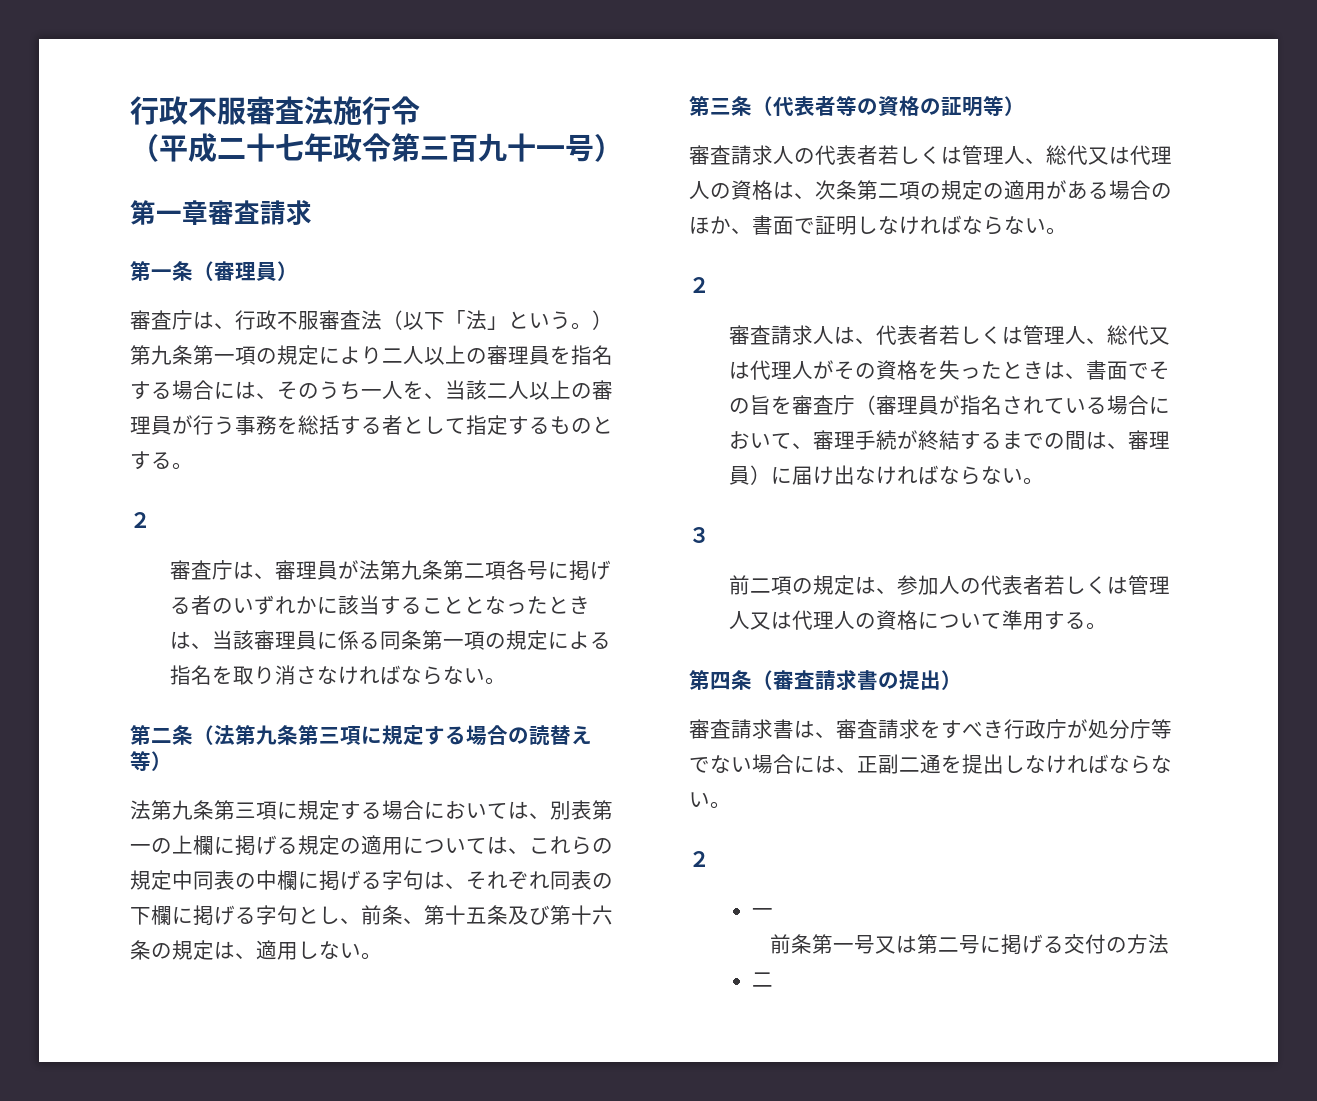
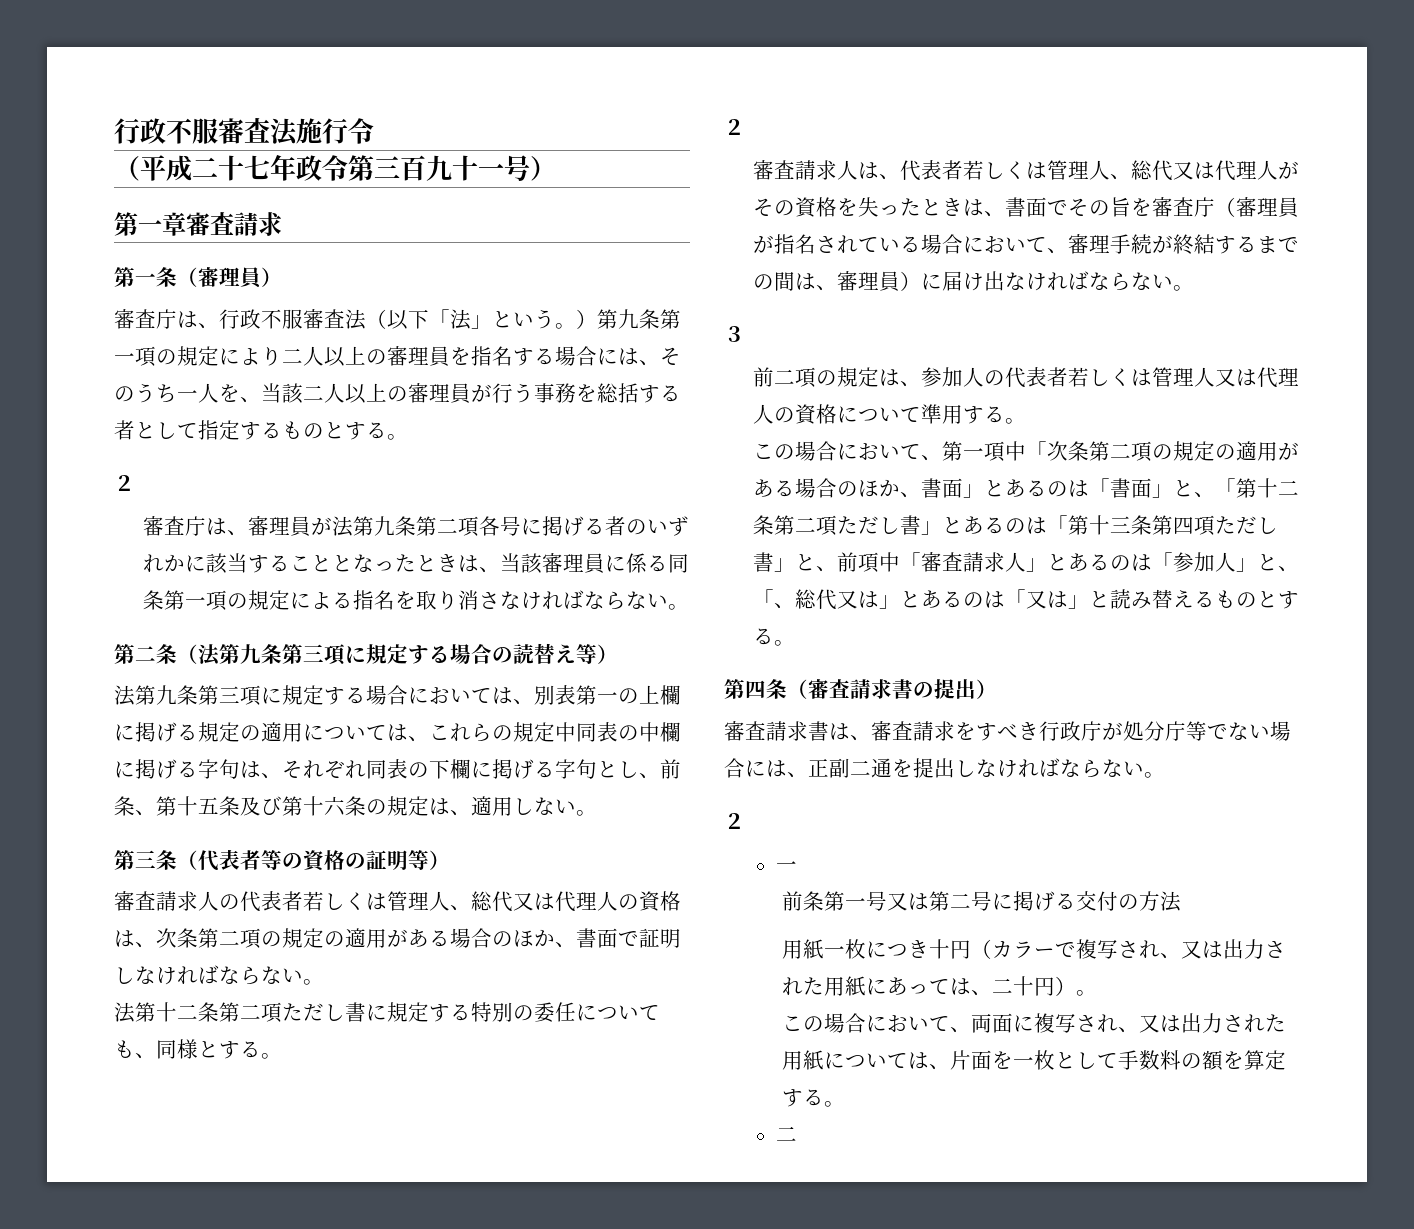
(1067, 231) none -> [114,1002,660,1023] [114,1039,282,1059] // 法第十二条第二項ただし書に規定する特別の委任についても、同様とする。
(1108, 626) none -> [753,441,1300,462] [753,478,1300,498] [753,515,1279,536] [753,552,1300,573] [753,589,1300,610] [753,628,796,646] // この場合において、第一項中「次条第二項の規定の適用がある場合のほか、書面」とあるのは「書面」と、「第十二条第二項ただし書」とあるのは「第十三条第四項ただし書」と、前項中「審査請求人」とあるのは「参加人」と、「、総代又は」とあるのは「又は」と読み替えるものとする。
(1169, 944) none -> [782,939,1287,959] [782,976,1098,996] [782,1013,1287,1033] [782,1050,1287,1071] [782,1089,846,1107] // 用紙一枚につき十円（カラーで複写され、又は出力された用紙にあっては、二十円）。 // この場合において、両面に複写され、又は出力された用紙については、片面を一枚として手数料の額を算定する。

